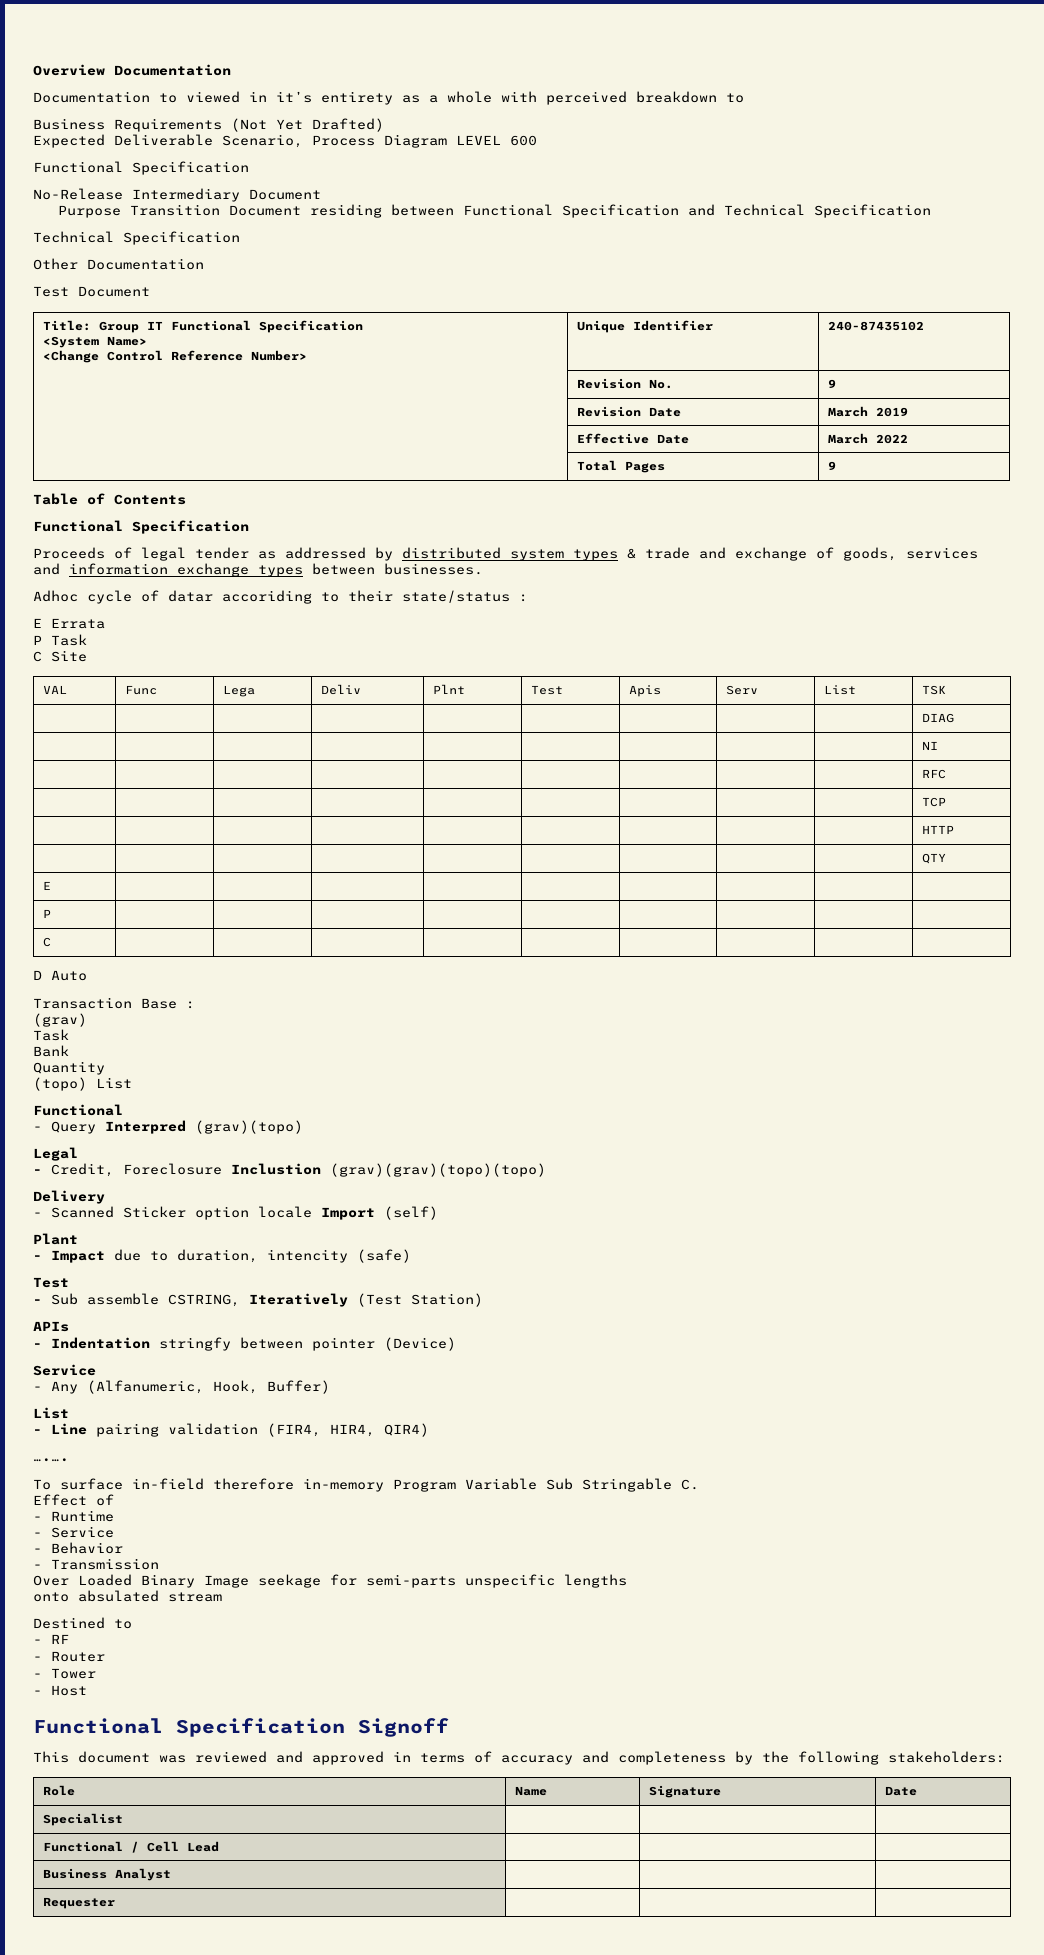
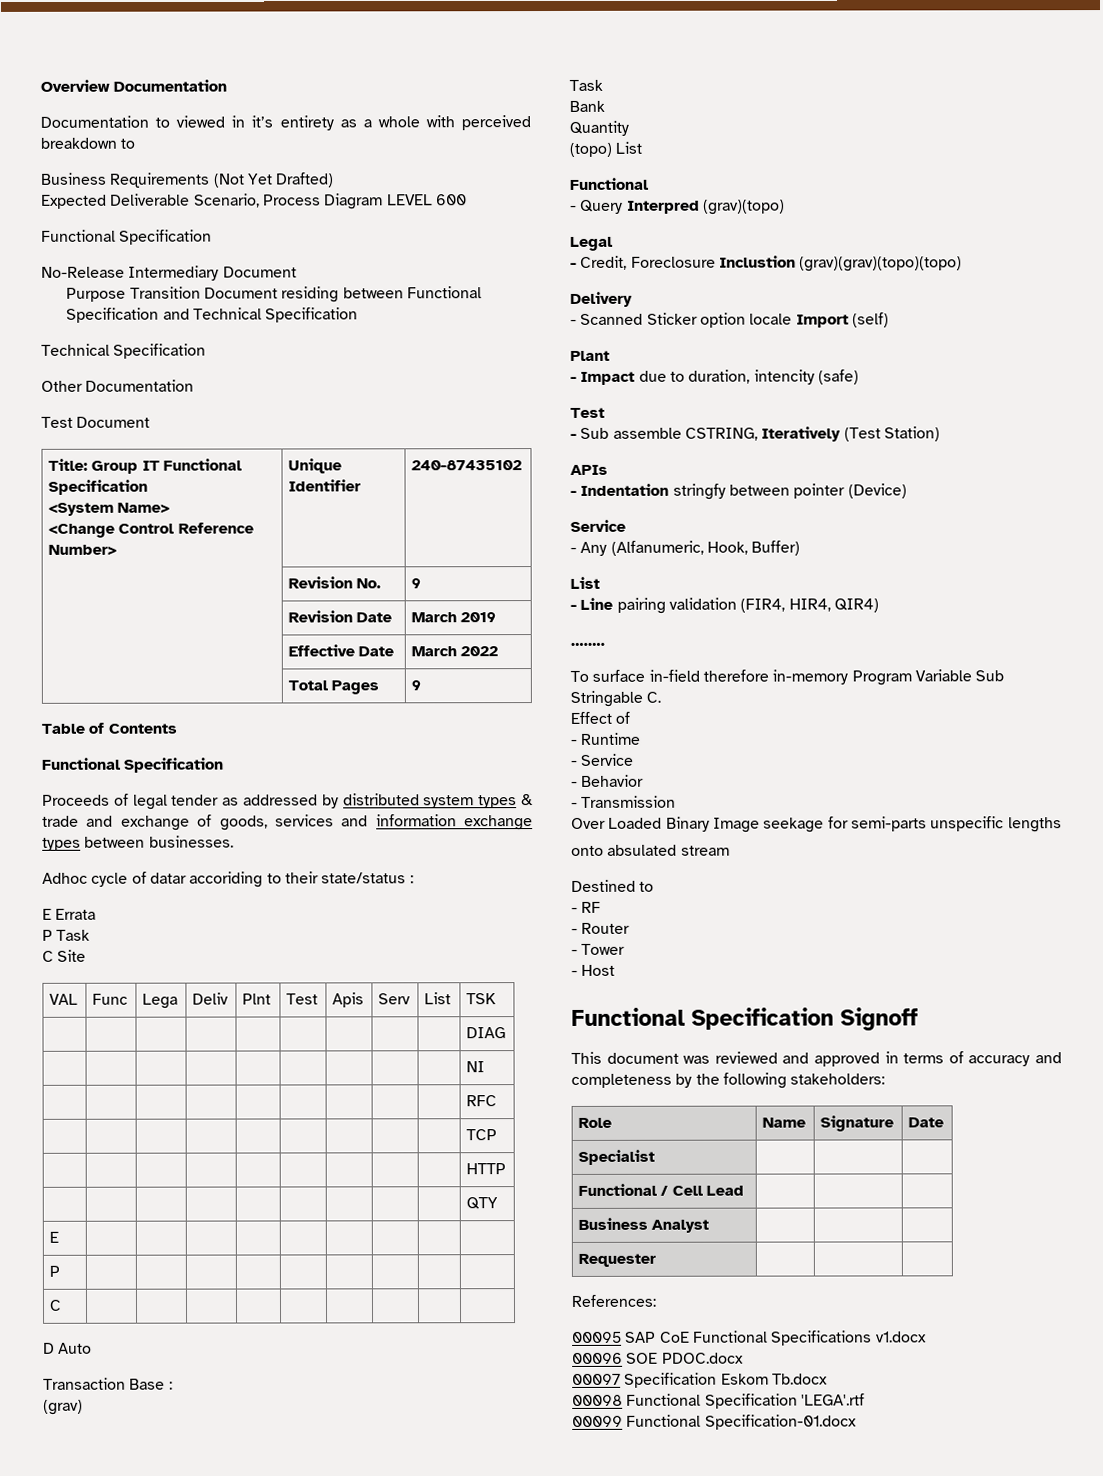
(115, 1903) none -> [571,1294,656,1307] [572,1330,927,1346] [572,1352,744,1364] [572,1372,828,1388] [572,1393,865,1409] [572,1414,857,1430] // References: // 00095 SAP CoE Functional Specifications v1.docx // 00096 SOE PDOC.docx // 00097 Specification Eskom Tb.docx // 00098 Functional Specification 'LEGA'.rtf // 00099 Functional Specification-01.docx

